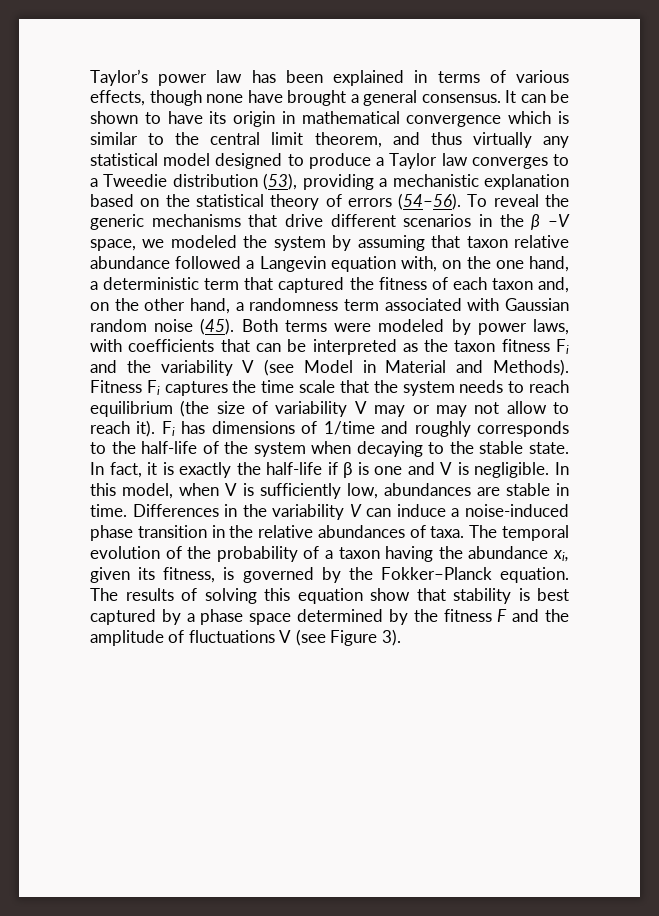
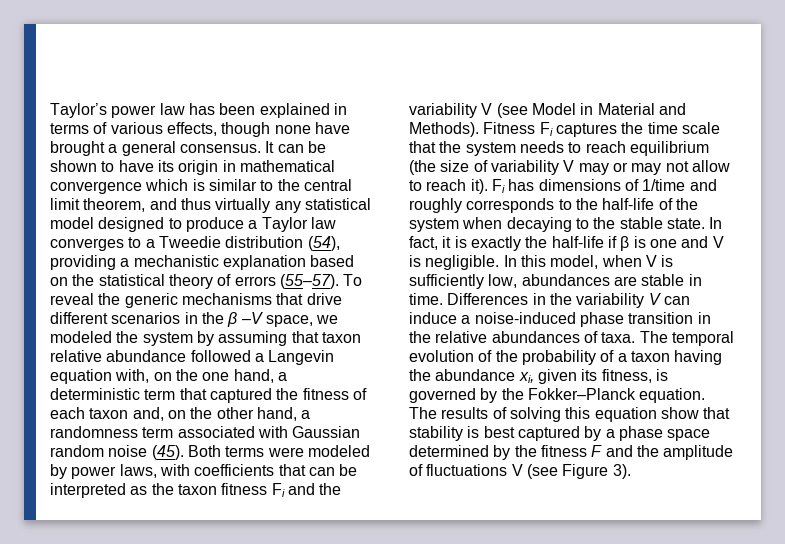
[263,173,298,190] (53), -> [307,236,340,251] (54),
[398,193,462,210] (54–56). -> [279,274,339,289] (55–57).

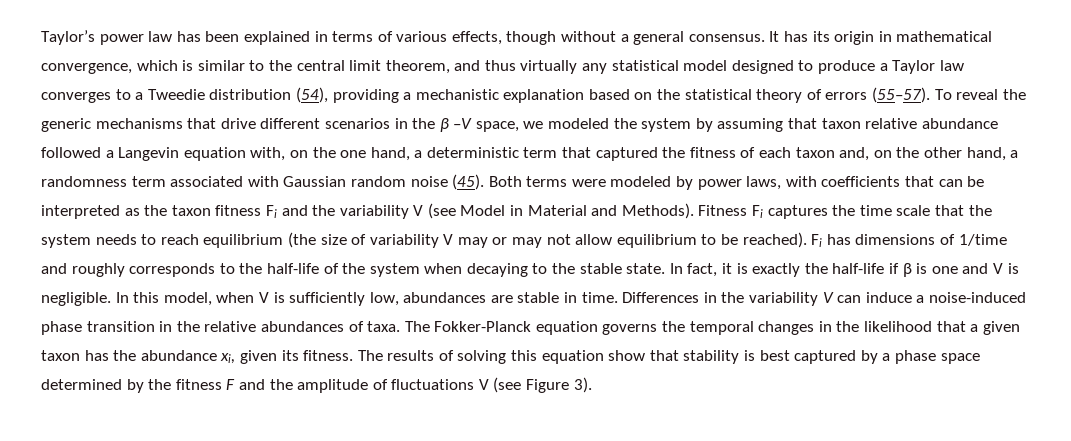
[274,122,350,134] [50,141,105,156] none have brought -> [561,31,617,42] without
[277,141,326,153] [50,160,154,172] can be shown to have -> [784,31,809,42] has
[50,181,142,194] convergence -> [41,63,132,74] convergence,
[409,179,488,194] to reach it). -> [616,232,807,248] equilibrium to be reached).
[671,331,734,346] [409,350,723,365] temporal evolution of the probability of a taxon having -> [434,321,1020,335] [41,350,109,361] Fokker-Planck equation governs the temporal changes in the likelihood that a given taxon has
[601,369,668,383] [409,388,706,403] fitness, is governed by the Fokker–Planck equation. -> [303,350,354,361] fitness.

